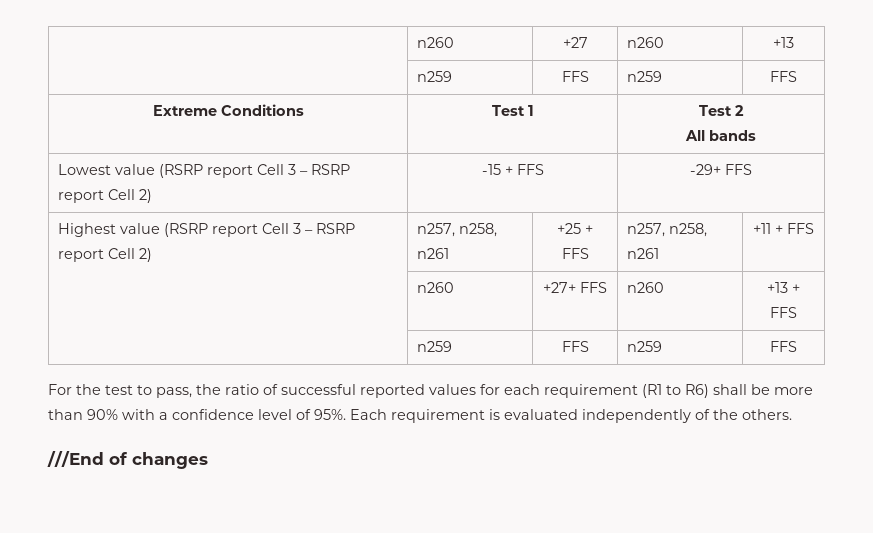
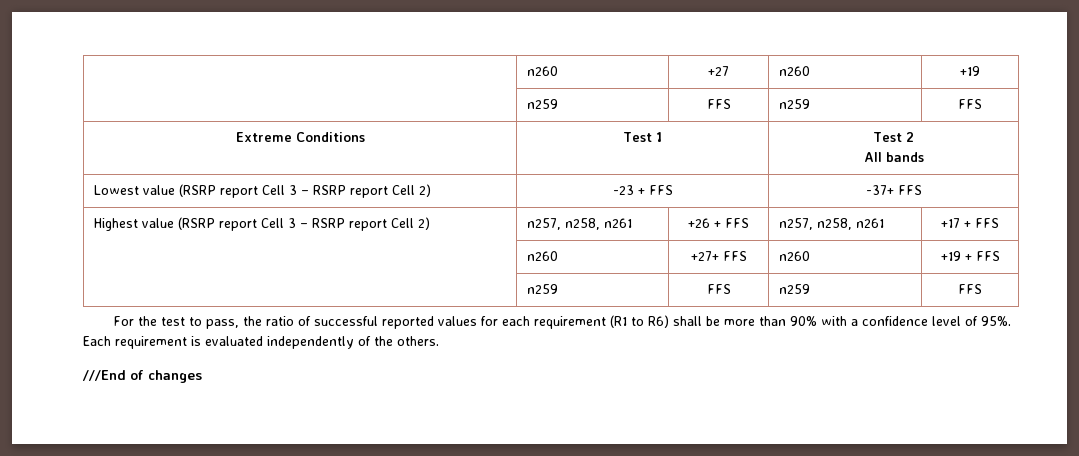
[773,37,794,48] +13 -> [960,66,980,76] +19
[481,164,544,175] [690,164,721,175] -15 + FFS | -29+ -> [612,185,673,195] [865,185,894,195] -23 + FFS | -37+
[557,223,581,234] +25 -> [688,218,710,228] +26
[753,223,771,234] +11 -> [941,218,960,228] +17
[767,282,788,293] +13 -> [940,251,961,261] +19

